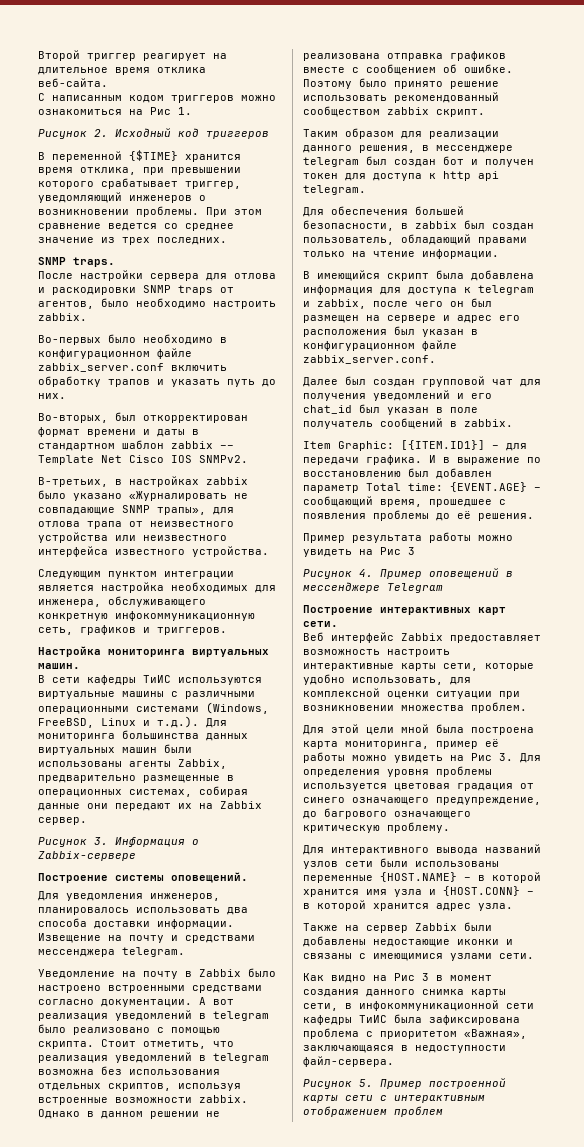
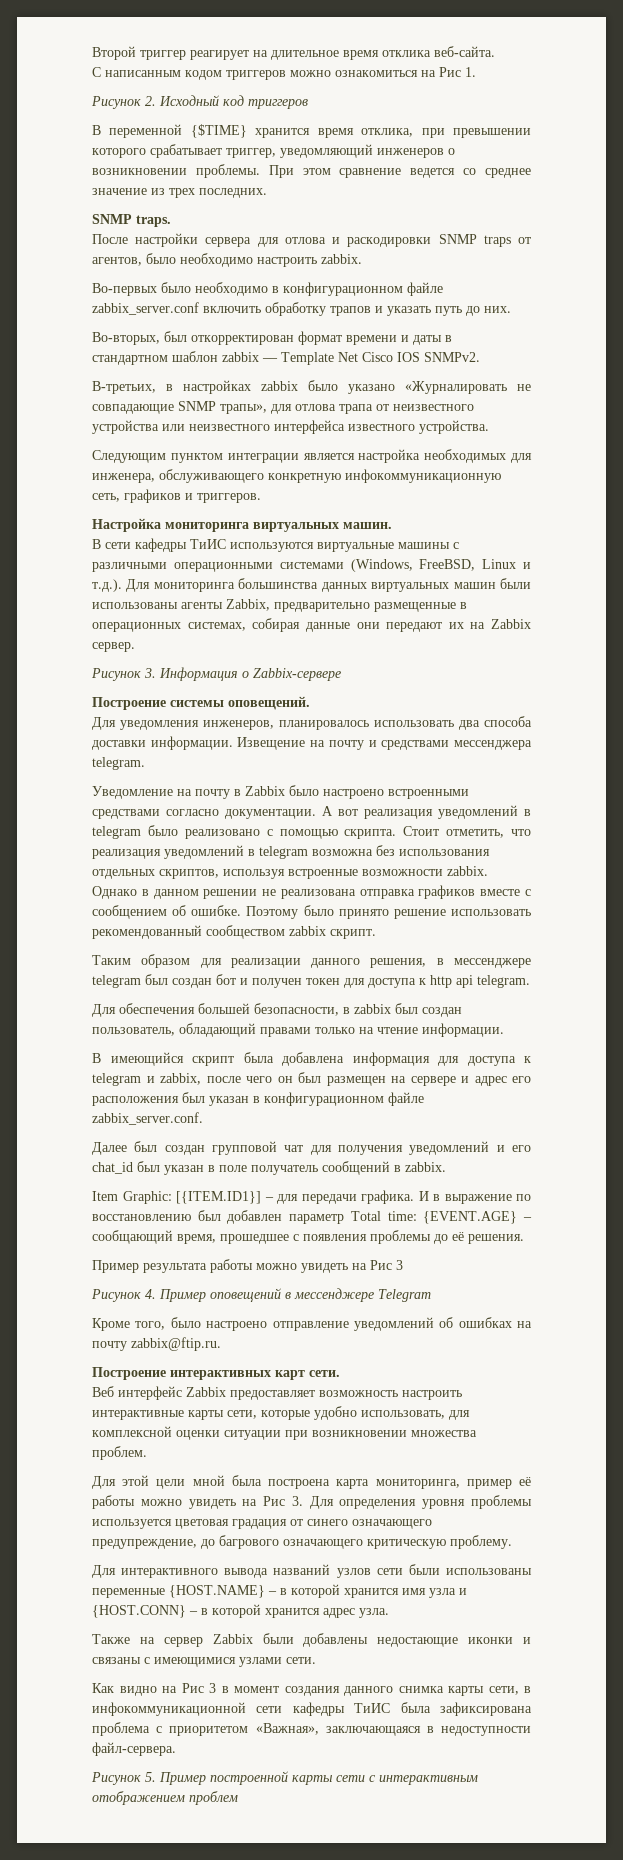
(443, 588) none -> [92,1317,532,1331] [92,1337,221,1351] // Кроме того, было настроено отправление уведомлений об ошибках на почту zabbix@ftip.ru.

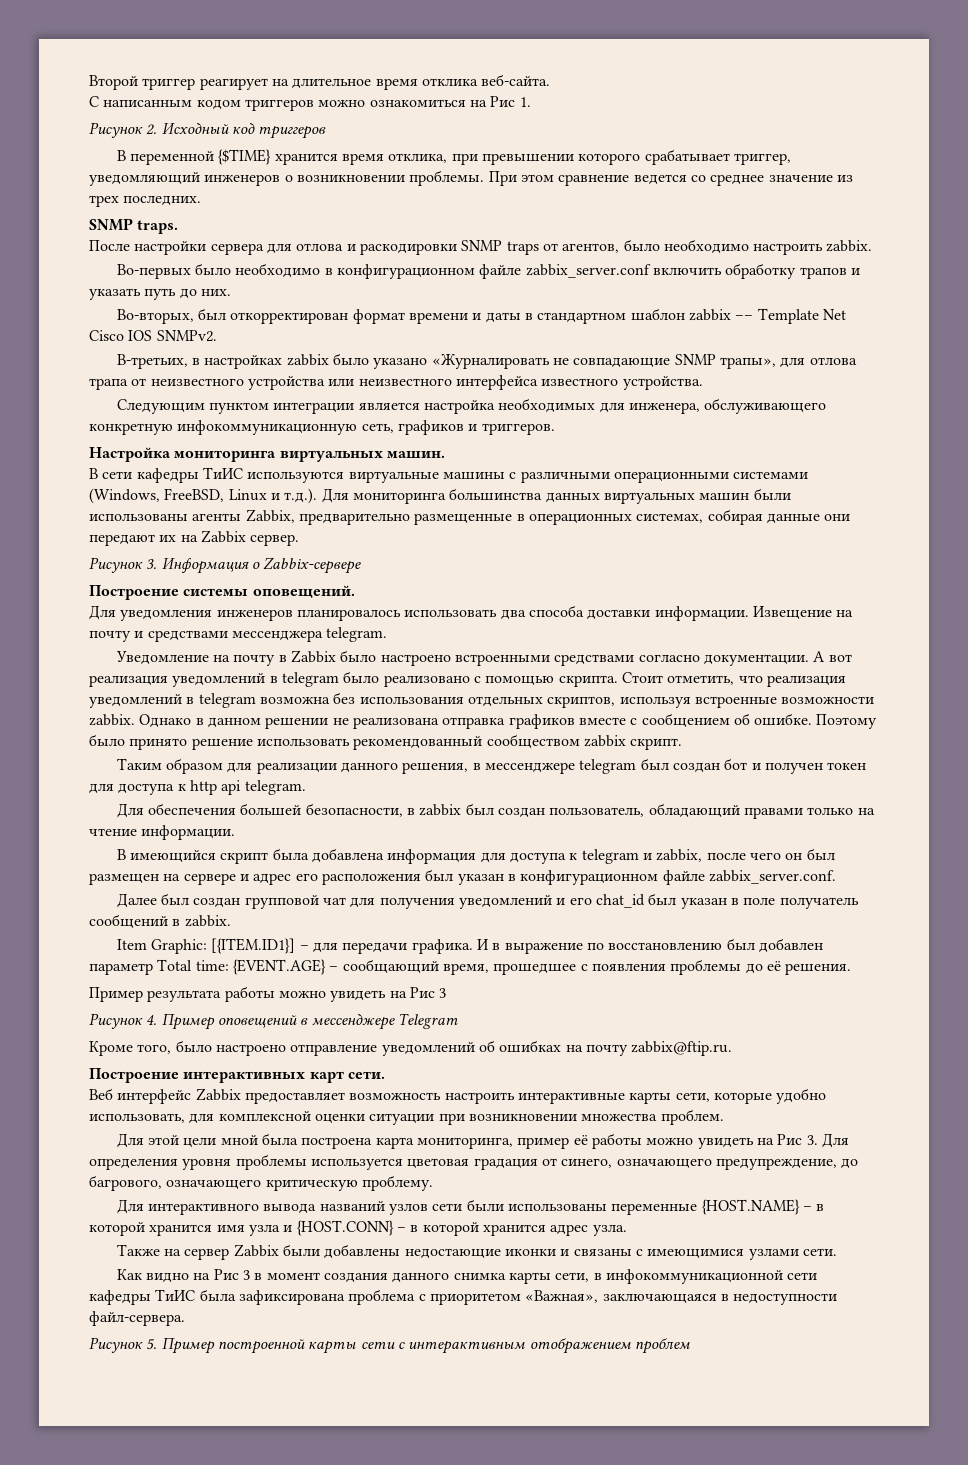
[203,720,274,730] инженеров, -> [216,609,293,621] инженеров
[307,1519,348,1526] синего -> [561,1158,613,1168] синего,
[219,1535,279,1549] багрового -> [89,1175,162,1191] багрового,

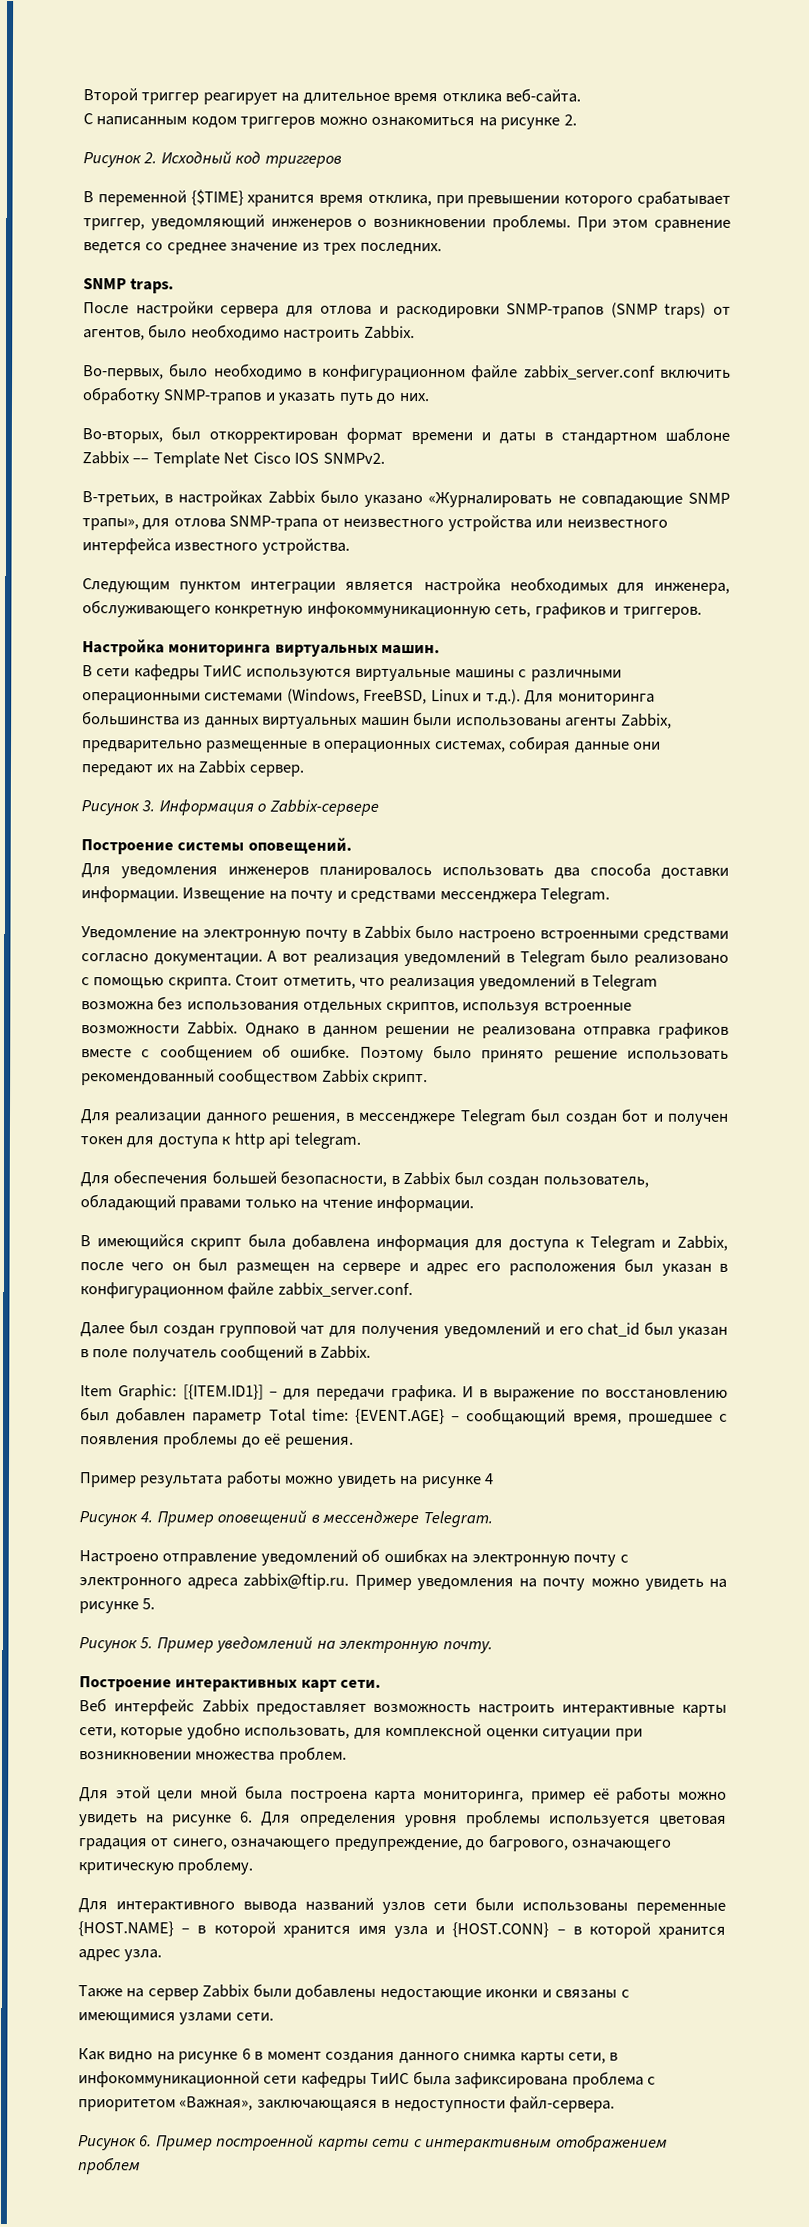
[490,96,531,107] Рис 1. -> [500,114,577,130] рисунке 2.
[461,240,539,255] SNMP traps -> [506,302,707,319] SNMP-трапов (SNMP traps)
[826,240,873,252] [116,264,191,279] zabbix. // Во-первых -> [363,325,415,340] [83,365,164,381] Zabbix. // Во-первых,
[799,267,847,279] трапов -> [163,389,263,405] SNMP-трапов
[630,308,731,321] шаблон zabbix -> [665,427,730,442] [82,451,130,465] шаблоне Zabbix
[286,354,329,366] zabbix -> [267,490,316,504] Zabbix
[89,378,128,390] трапа -> [229,515,319,531] SNMP-трапа
(543, 494) none -> [183,716,202,725] из
[326,627,388,642] telegram. -> [540,887,611,904] Telegram.
(231, 658) none -> [202,929,301,942] электронную
[281,672,339,687] telegram -> [519,950,586,967] Telegram
[198,693,256,708] telegram -> [592,974,659,991] Telegram
[89,714,135,726] zabbix. -> [187,1021,238,1035] Zabbix.
[583,735,626,747] zabbix -> [321,1069,370,1083] Zabbix
[116,758,253,774] Таким образом для -> [80,1109,111,1125] Для
[579,759,637,774] telegram -> [459,1109,527,1126] Telegram
[419,804,462,816] zabbix -> [403,1171,452,1186] Zabbix
[581,849,703,864] telegram и zabbix, -> [589,1235,729,1252] Telegram и Zabbix,
[184,915,231,927] zabbix. -> [320,1345,372,1359] Zabbix.
[409,987,447,998] Рис 3 -> [420,1473,494,1489] рисунке 4
[397,1013,458,1029] [89,1040,286,1056] Telegram // Кроме того, было настроено -> [422,1511,493,1528] [79,1550,159,1566] Telegram. // Настроено
[585,1041,733,1056] почту zabbix@ftip.ru. -> [471,1554,629,1567] [79,1573,727,1591] [79,1598,156,1614] [79,1636,493,1654] электронную почту с электронного адреса zabbix@ftip.ru. Пример уведомления на почту можно увидеть на рисунке 5. // Рисунок 5. Пример уведомлений на электронную почту.
[777,1134,818,1145] Рис 3. -> [172,1811,254,1827] рисунке 6.
[213,1269,251,1280] Рис 3 -> [178,2048,251,2064] рисунке 6
[146,1339,158,1350] 5. -> [139,2135,153,2147] 6.

